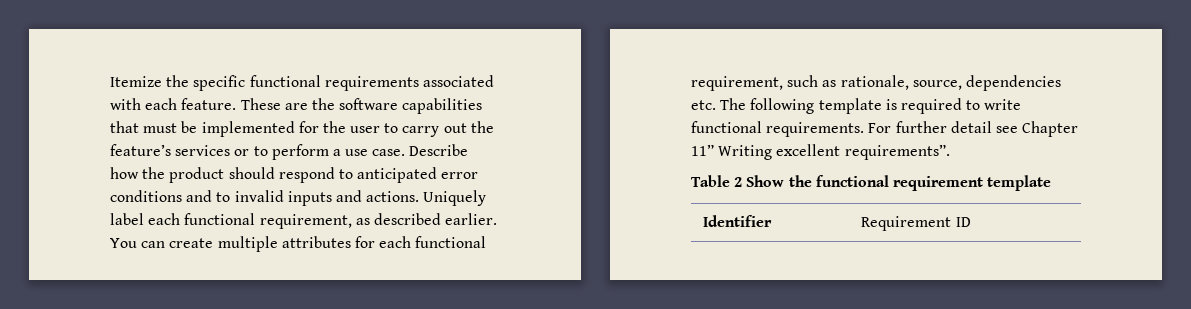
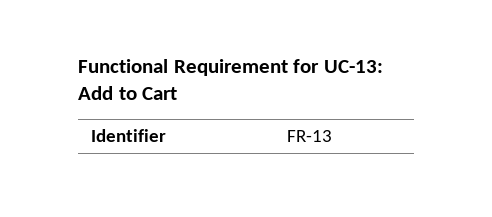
[110,75,494,91] [110,98,483,114] [110,121,494,137] [110,144,469,160] [110,167,479,183] [110,190,487,206] [110,213,498,229] [110,236,487,252] [691,75,1061,91] [691,98,1022,114] [691,121,1079,137] [691,144,950,160] [691,175,1052,191] Itemize the specific functional requirements associated with each feature. These are the software capabilities that must be implemented for the user to carry out the feature’s services or to perform a use case. Describe how the product should respond to anticipated error conditions and to invalid inputs and actions. Uniquely label each functional requirement, as described earlier. You can create multiple attributes for each functional requirement, such as rationale, source, dependencies etc. The following template is required to write functional requirements. For further detail see Chapter 11” Writing excellent requirements”. // Table 2 Show the functional requirement template -> [78,59,383,76] [78,86,178,100] Functional Requirement for UC-13: Add to Cart
[861,216,971,231] Requirement ID -> [286,130,332,142] FR-13

